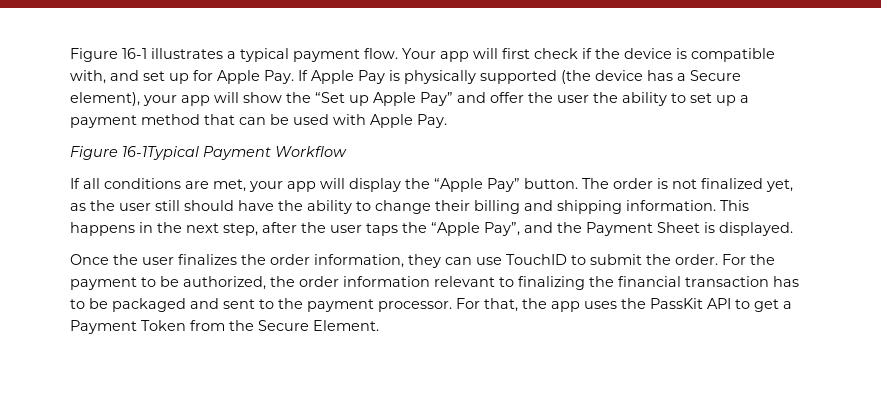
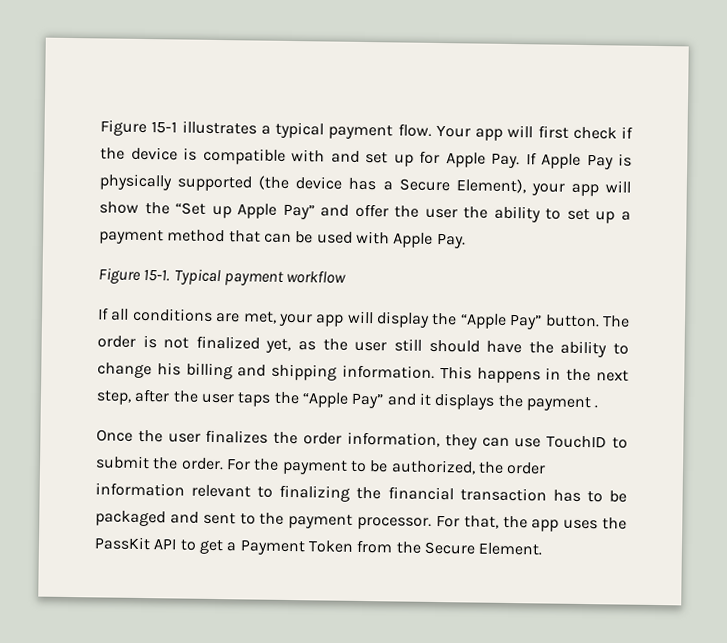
[70,48,147,62] Figure 16-1 -> [100,119,178,137] Figure 15-1
[70,70,106,84] with, -> [291,149,325,163] with
[70,92,140,106] element), -> [455,178,526,194] Element),
[122,146,347,160] 16-1Typical Payment Workflow -> [143,268,347,286] 15-1. Typical payment workflow
[435,200,470,211] their -> [156,362,181,376] his
[484,222,793,236] Pay”, and the Payment Sheet is displayed. -> [351,392,599,412] Pay” and it displays the payment .

